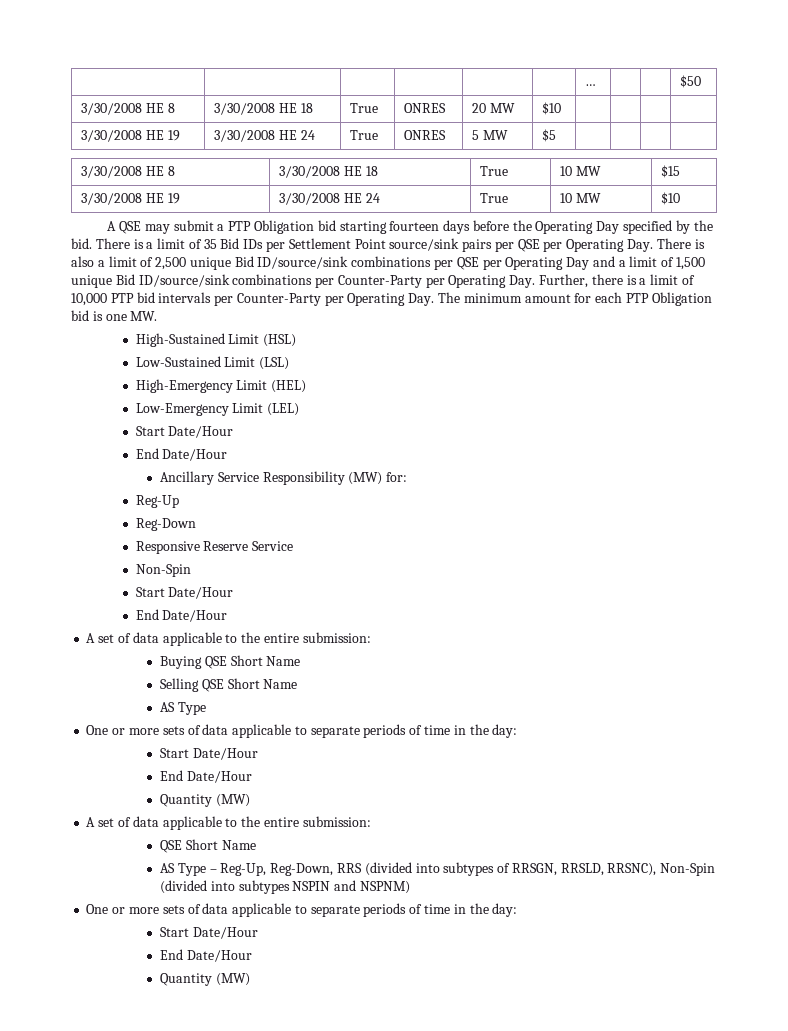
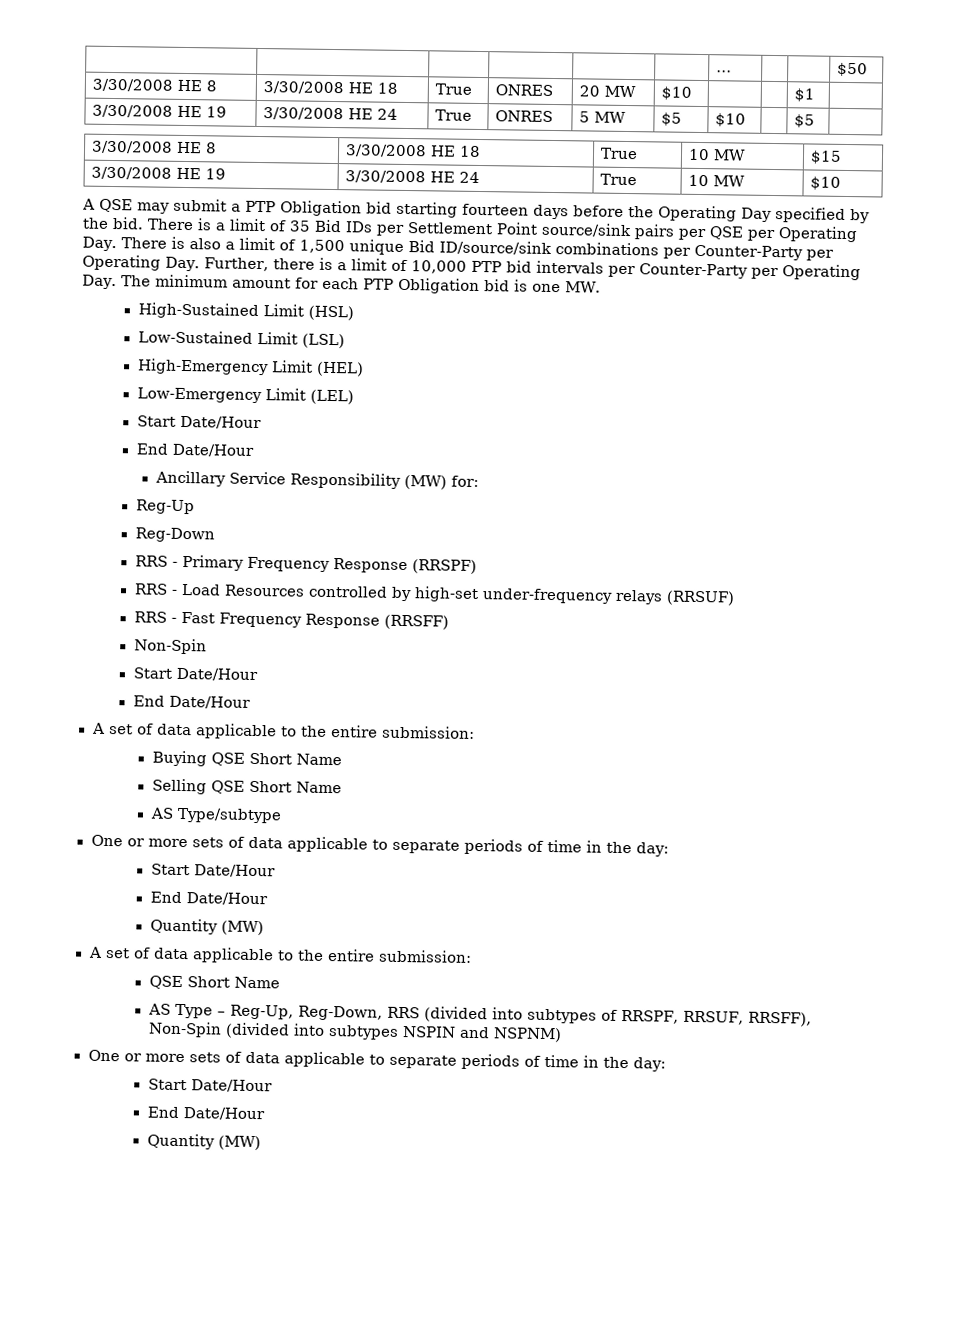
(561, 108) none -> [793,88,815,102] $1
(556, 135) | | -> [714,113,746,127] [793,114,815,128] $10 | | $5
[155,256,675,270] 2,500 unique Bid ID/source/sink combinations per QSE per Operating Day and a limit of -> (296, 245) none
[135,541,294,554] Responsive Reserve Service -> [134,554,477,574] [133,583,735,606] [133,611,449,630] RRS - Primary Frequency Response (RRSPF) // RRS - Load Resources controlled by high-set under-frequency relays (RRSUF) // RRS - Fast Frequency Response (RRSFF)
[177,702,206,715] Type -> [176,807,282,824] Type/subtype
[511,863,657,876] RRSGN, RRSLD, RRSNC), -> [620,1009,812,1027] RRSPF, RRSUF, RRSFF),

